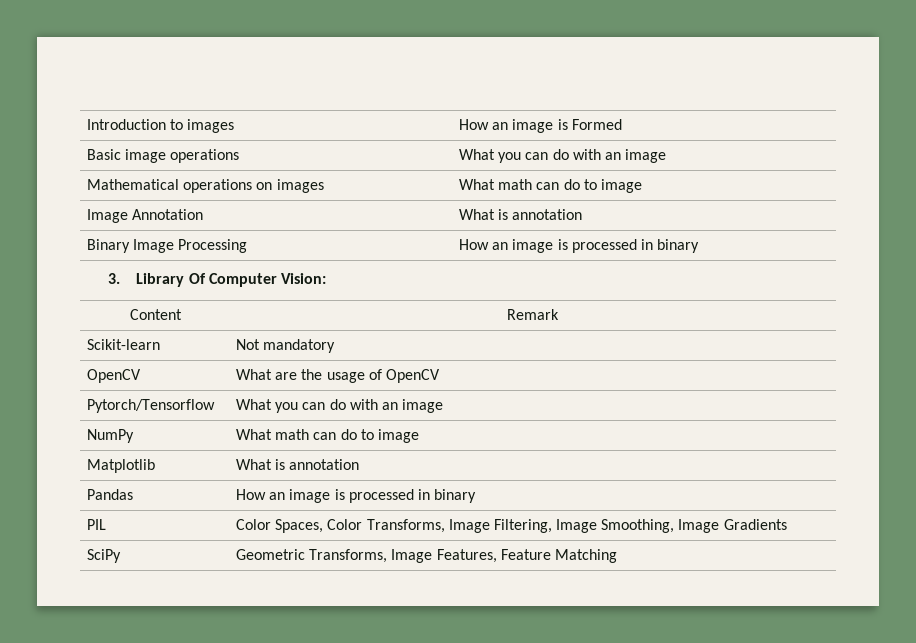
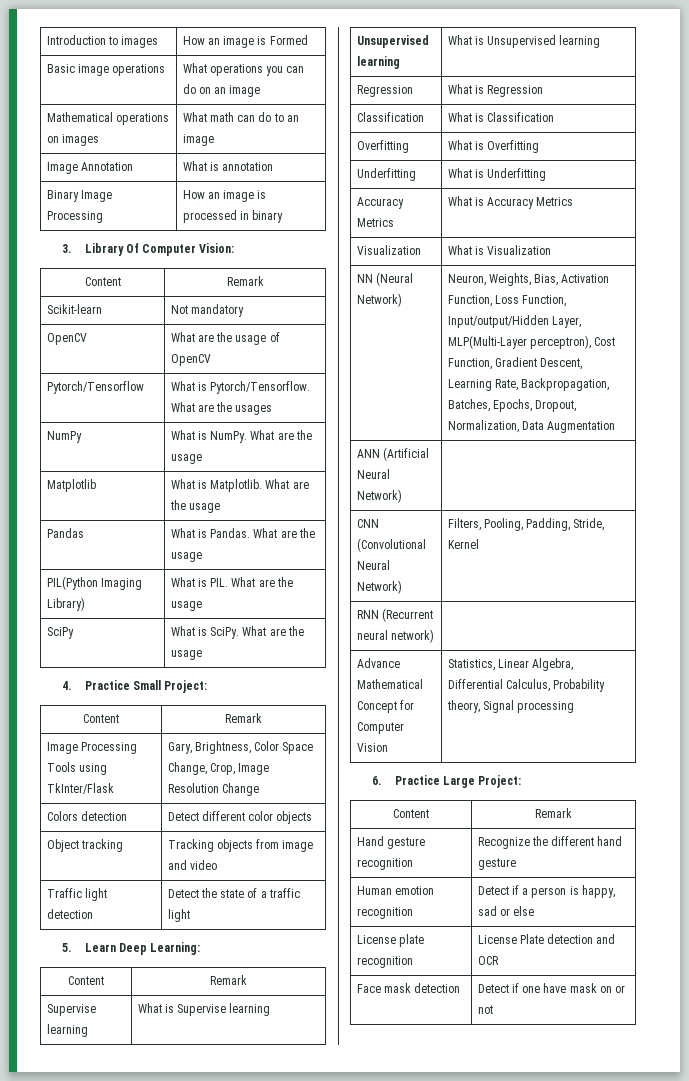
[498,149,601,163] you can do with -> [209,64,305,76] [182,84,211,94] operations you can do on
(597, 184) none -> [286,115,299,122] an
[275,399,444,413] [86,429,134,443] [235,429,419,443] [86,459,155,473] [235,459,360,470] [86,489,133,500] [235,489,477,503] [86,519,106,530] [235,519,787,533] [86,549,121,563] [235,549,617,563] you can do with an image // NumPy | What math can do to image // Matplotlib | What is annotation // Pandas | How an image is processed in binary // PIL | Color Spaces, Color Transforms, Image Filtering, Image Smoothing, Image Gradients // SciPy | Geometric Transforms, Image Features, Feature Matching -> [197,381,311,394] [170,402,273,415] [46,431,82,443] [170,430,312,443] [170,454,202,464] [46,479,96,492] [170,479,309,492] [169,500,220,513] [46,528,84,538] [170,528,315,538] [170,552,202,562] [46,576,142,590] [46,597,85,611] [170,577,293,587] [170,601,202,611] [46,627,74,639] [170,626,304,639] [170,650,202,660] [62,680,208,693] [83,714,119,723] [225,713,262,723] [46,742,137,754] [46,762,107,775] [46,783,114,794] [167,741,314,754] [167,762,270,775] [167,783,259,796] [46,811,127,821] [167,811,313,824] [46,839,123,852] [167,839,314,852] [167,860,217,870] [46,888,107,901] [46,909,93,919] [167,888,300,898] [167,909,190,922] [62,942,201,955] [68,976,104,985] [210,975,247,985] [46,1004,96,1016] [46,1024,88,1037] [137,1003,271,1016] [356,35,429,48] [356,56,400,69] [447,35,601,48] [356,85,413,97] [447,84,544,97] [356,112,424,122] [447,112,555,122] [356,140,409,153] [447,140,540,153] [356,168,416,181] [447,168,547,181] [356,197,404,209] [356,218,394,227] [447,196,574,209] [356,245,421,255] [447,245,552,255] [356,272,413,286] [356,293,402,307] [447,273,610,286] [447,295,567,307] [447,315,581,328] [447,335,616,349] [447,357,583,370] [447,378,610,391] [447,399,577,412] [447,420,616,433] [356,447,429,461] [356,469,390,479] [356,489,402,503] [356,519,379,528] [356,538,426,552] [356,560,390,570] [356,580,402,594] [447,518,605,531] [447,539,479,549] [356,608,433,622] [356,629,434,643] [356,658,400,668] [356,679,423,689] [356,700,414,713] [356,722,404,734] [356,743,388,752] [447,658,574,671] [447,679,606,692] [446,700,575,713] [372,775,522,788] [393,809,429,818] [535,808,572,818] [356,836,425,849] [356,858,413,870] [477,836,623,849] [477,858,516,870] [356,886,434,895] [356,907,413,919] [477,885,615,898] [477,906,535,916] [356,934,424,947] [356,956,413,968] [477,934,616,944] [477,956,499,965] [356,983,461,993] [477,983,626,993] [477,1005,493,1014] is Pytorch/Tensorflow. What are the usages // NumPy | What is NumPy. What are the usage // Matplotlib | What is Matplotlib. What are the usage // Pandas | What is Pandas. What are the usage // PIL(Python Imaging Library) | What is PIL. What are the usage // SciPy | What is SciPy. What are the usage // 4. Practice Small Project: // Content | Remark // Image Processing Tools using TkInter/Flask | Gary, Brightness, Color Space Change, Crop, Image Resolution Change // Colors detection | Detect different color objects // Object tracking | Tracking objects from image and video // Traffic light detection | Detect the state of a traffic light // 5. Learn Deep Learning: // Content | Remark // Supervise learning | What is Supervise learning // Unsupervised learning | What is Unsupervised learning // Regression | What is Regression // Classification | What is Classification // Overfitting | What is Overfitting // Underfitting | What is Underfitting // Accuracy Metrics | What is Accuracy Metrics // Visualization | What is Visualization // NN (Neural Network) | Neuron, Weights, Bias, Activation Function, Loss Function, Input/output/Hidden Layer, MLP(Multi-Layer perceptron), Cost Function, Gradient Descent, Learning Rate, Backpropagation, Batches, Epochs, Dropout, Normalization, Data Augmentation // ANN (Artificial Neural Network) | // CNN (Convolutional Neural Network) | Filters, Pooling, Padding, Stride, Kernel // RNN (Recurrent neural network) | // Advance Mathematical Concept for Computer Vision | Statistics, Linear Algebra, Differential Calculus, Probability theory, Signal processing // 6. Practice Large Project: // Content | Remark // Hand gesture recognition | Recognize the different hand gesture // Human emotion recognition | Detect if a person is happy, sad or else // License plate recognition | License Plate detection and OCR // Face mask detection | Detect if one have mask on or not

